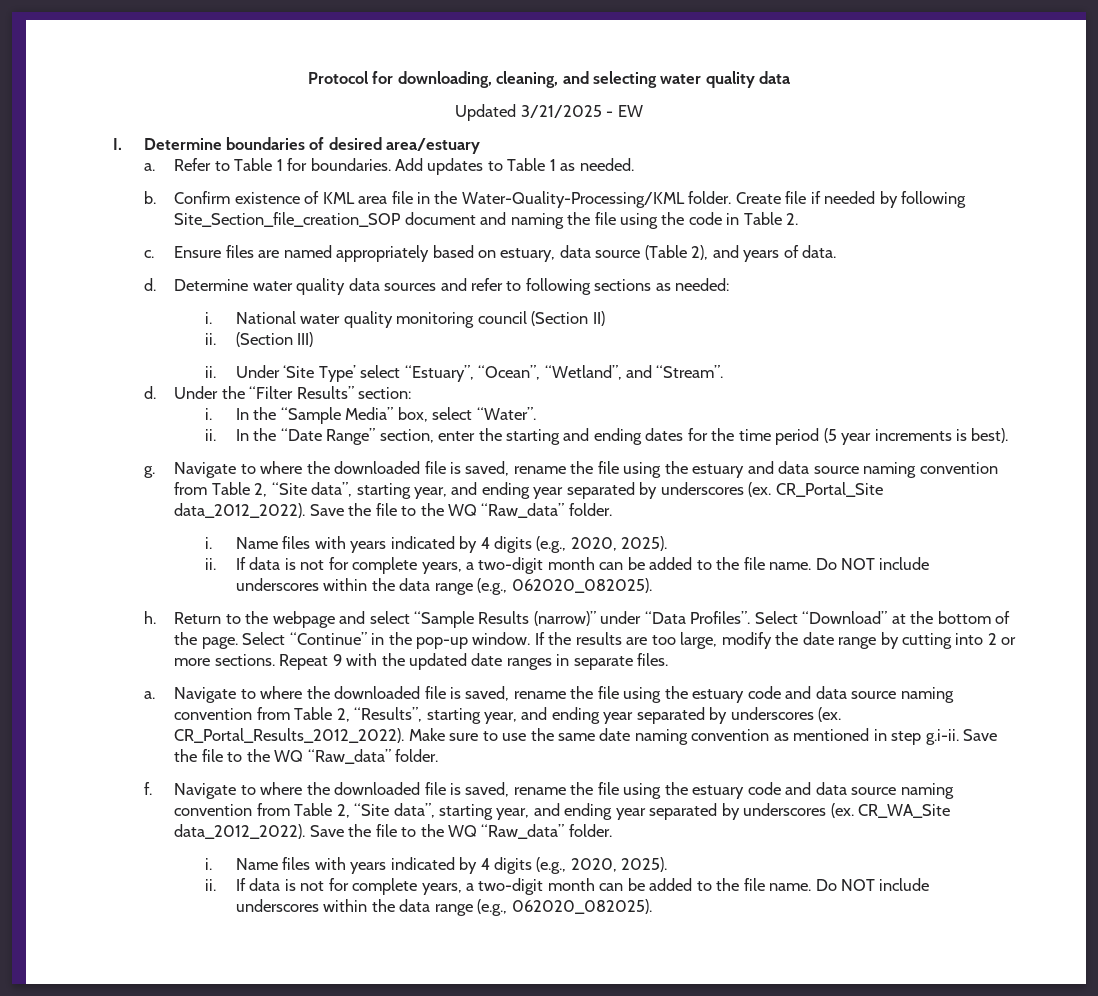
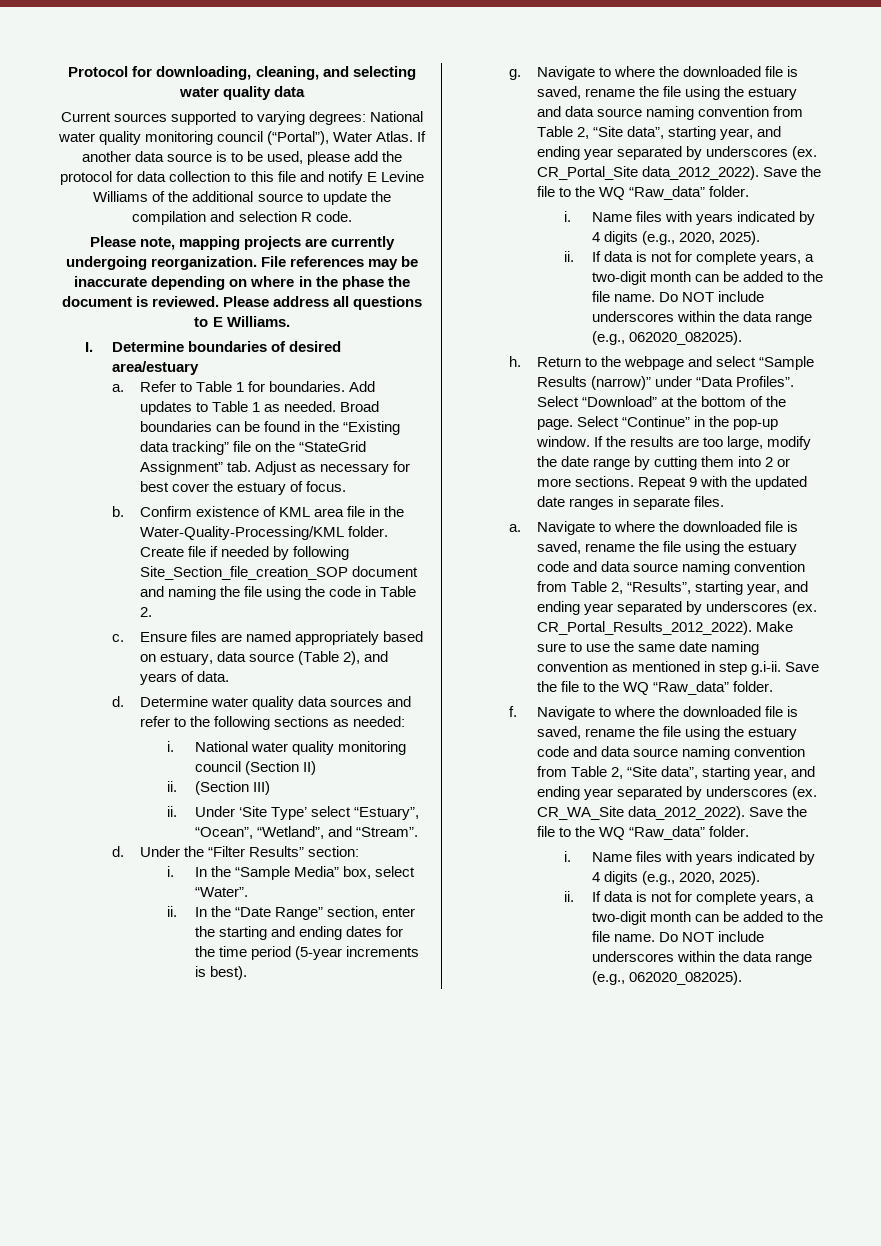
[455,104,643,121] Updated 3/21/2025 - EW -> [61,111,423,125] [57,131,427,145] [81,151,403,165] [60,171,424,185] [93,191,391,205] [132,211,352,225] [89,236,396,250] [65,256,419,270] [74,276,410,290] [61,296,423,310] [194,316,290,327] Current sources supported to varying degrees: National water quality monitoring council (“Portal”), Water Atlas. If another data source is to be used, please add the protocol for data collection to this file and notify E Levine Williams of the additional source to update the compilation and selection R code. // Please note, mapping projects are currently undergoing reorganization. File references may be inaccurate depending on where in the phase the document is reviewed. Please address all questions to E Williams.
(634, 164) none -> [340,401,380,412] [139,421,401,435] [139,441,367,455] [139,461,411,475] [139,481,347,495] Broad boundaries can be found in the “Existing data tracking” file on the “StateGrid Assignment” tab. Adjust as necessary for best cover the estuary of focus.
(522, 286) none -> [189,716,210,727] the
[823,428,872,445] (5 year -> [295,946,343,960] (5-year
(952, 641) none -> [701,456,735,467] them

